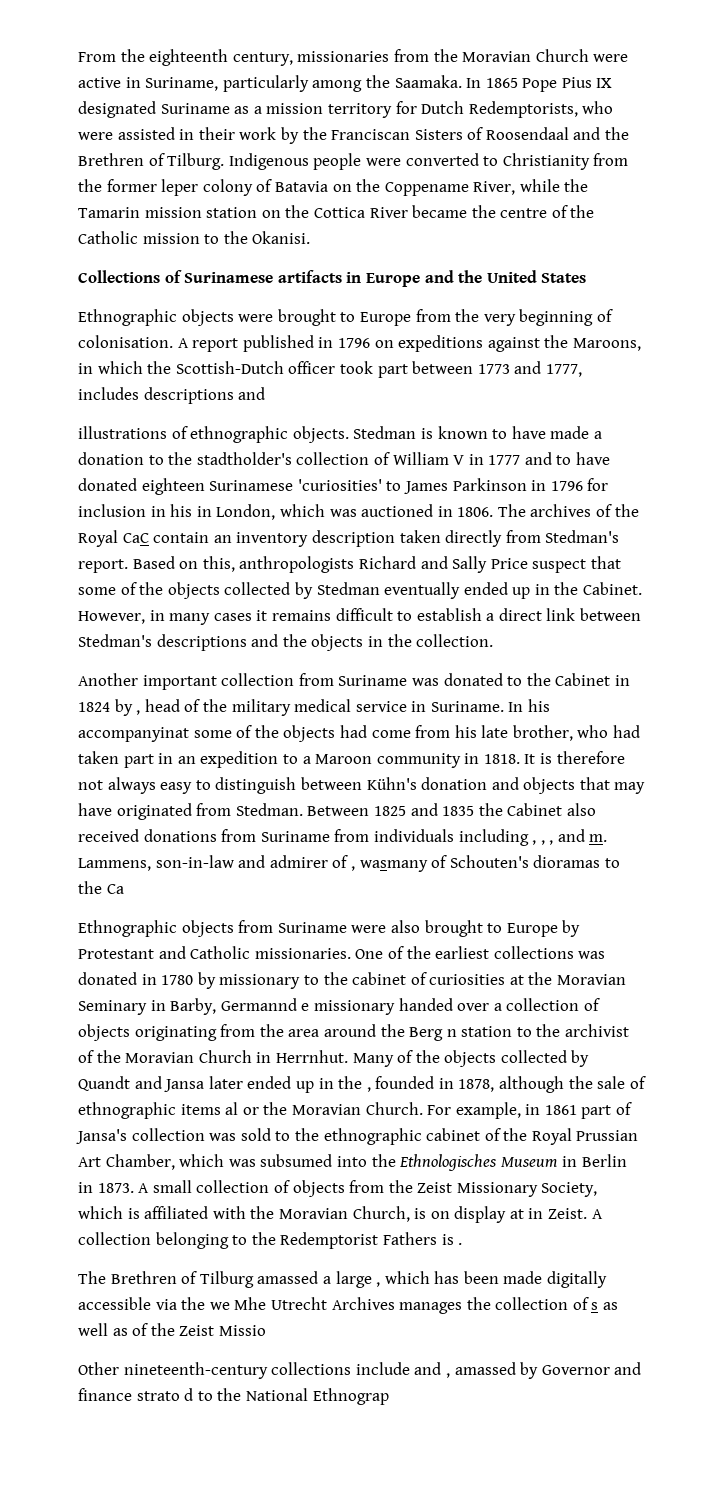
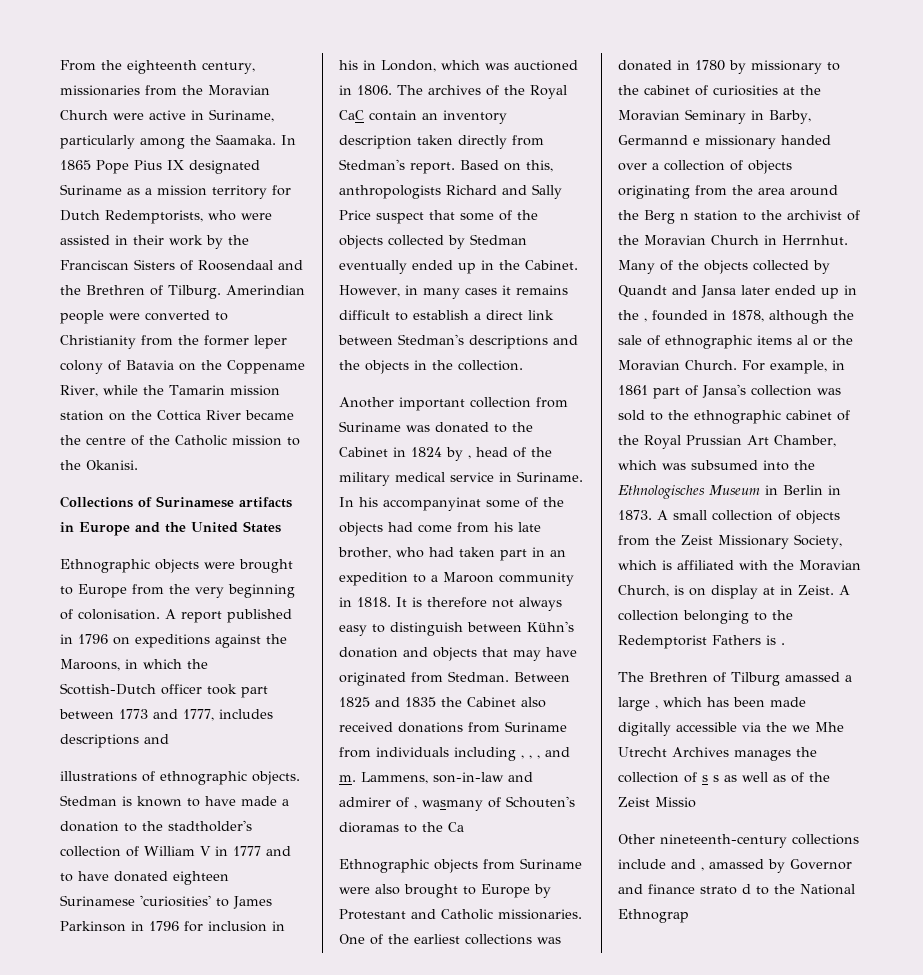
[228,153,309,170] Indigenous -> [226,285,305,295] Amerindian
(599, 1306) none -> [713,775,719,782] s

